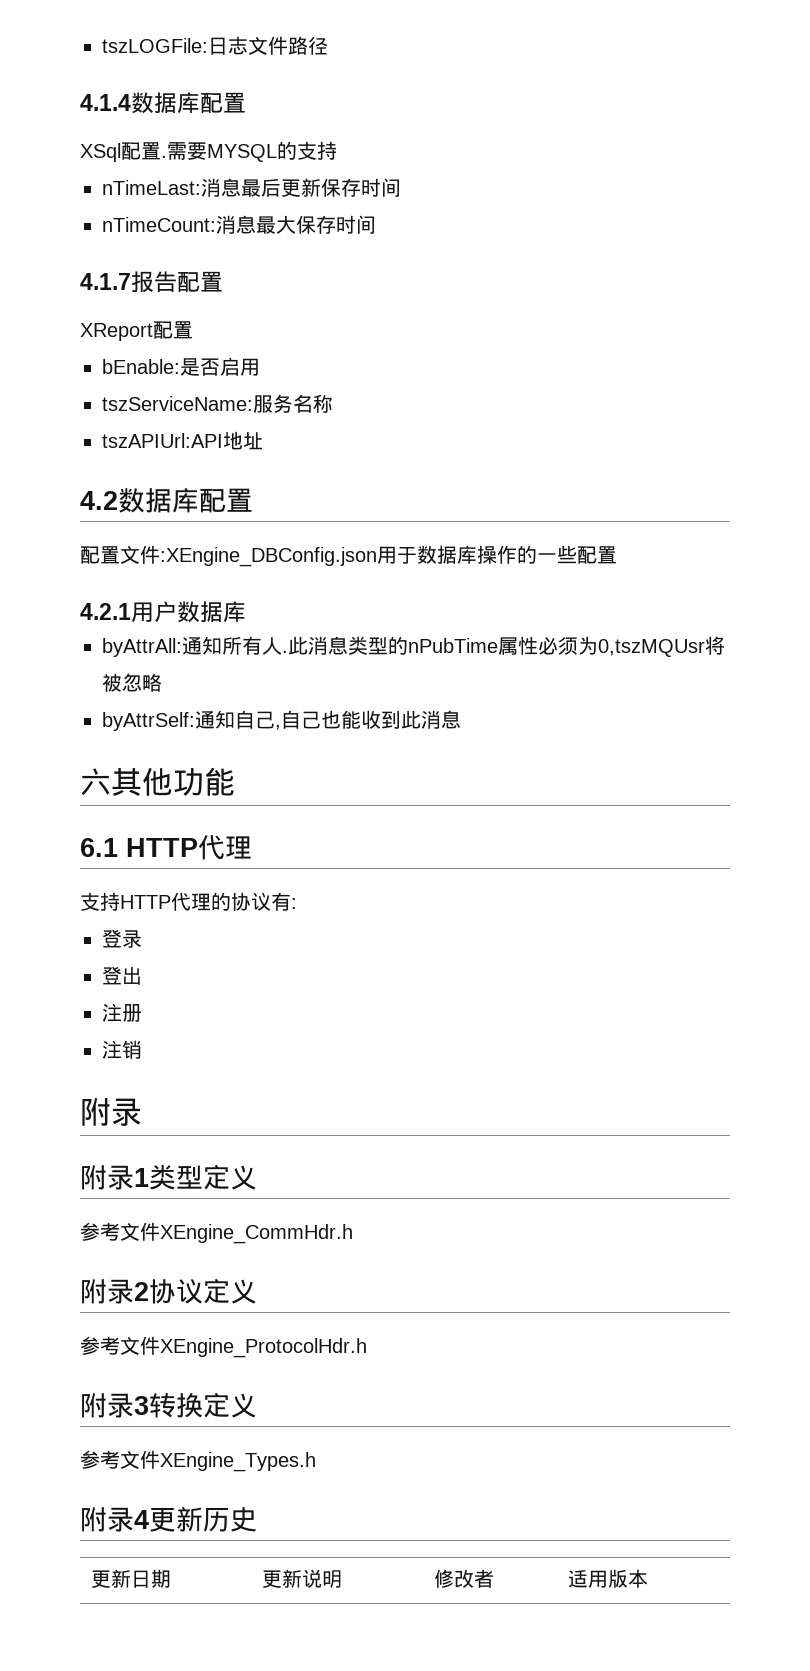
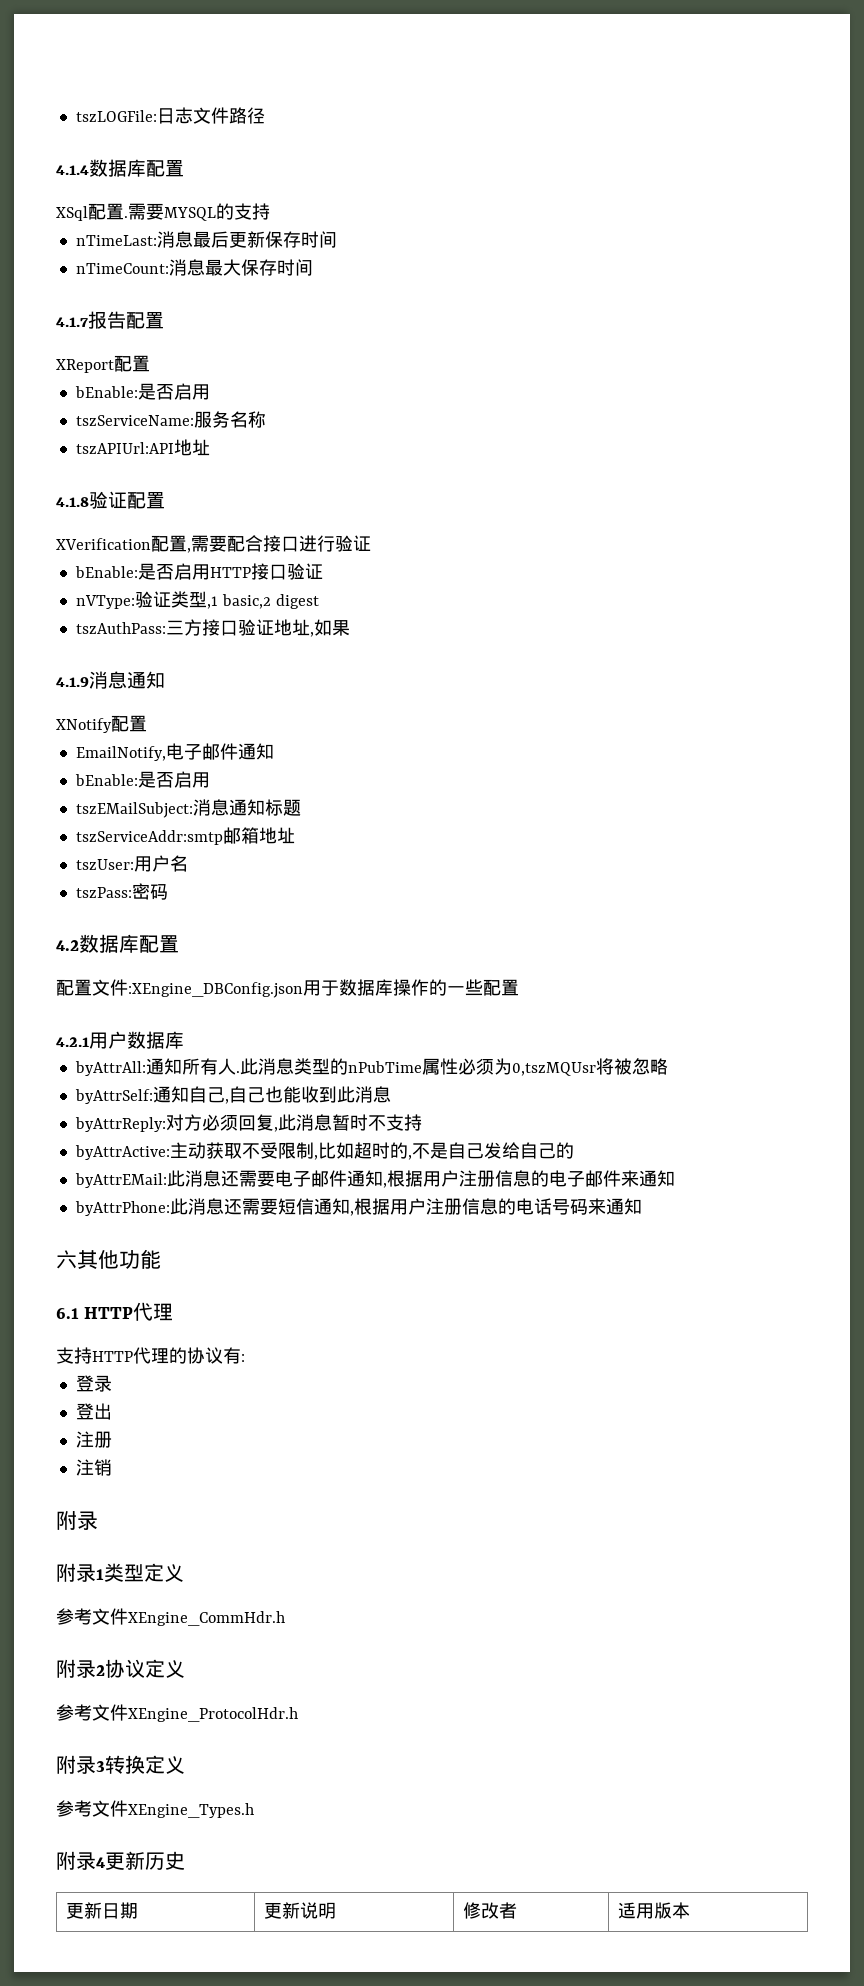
(263, 441) none -> [56,491,165,509] [56,535,371,553] [74,563,323,580] [75,591,319,609] [75,619,350,637] [56,671,165,689] [56,715,147,733] [75,743,274,761] [74,771,210,788] [75,799,301,818] [75,827,295,845] [75,855,188,872] [75,883,168,900] // 4.1.8验证配置 // XVerification配置,需要配合接口进行验证 // bEnable:是否启用HTTP接口验证 // nVType:验证类型,1 basic,2 digest // tszAuthPass:三方接口验证地址,如果 // 4.1.9消息通知 // XNotify配置 // EmailNotify,电子邮件通知 // bEnable:是否启用 // tszEMailSubject:消息通知标题 // tszServiceAddr:smtp邮箱地址 // tszUser:用户名 // tszPass:密码
(461, 719) none -> [74,1114,422,1132] [74,1142,574,1160] [74,1170,675,1188] [74,1198,642,1216] // byAttrReply:对方必须回复,此消息暂时不支持 // byAttrActive:主动获取不受限制,比如超时的,不是自己发给自己的 // byAttrEMail:此消息还需要电子邮件通知,根据用户注册信息的电子邮件来通知 // byAttrPhone:此消息还需要短信通知,根据用户注册信息的电话号码来通知

